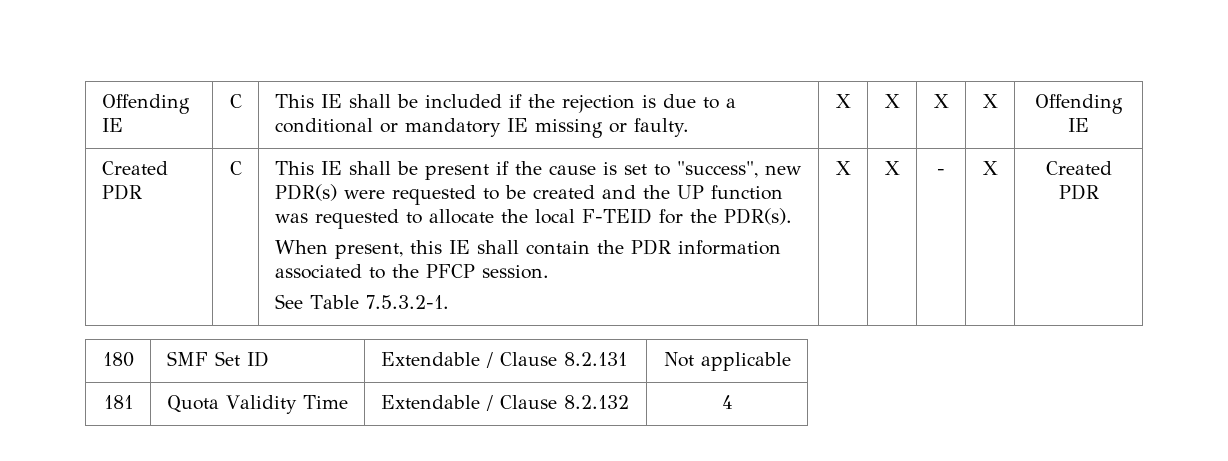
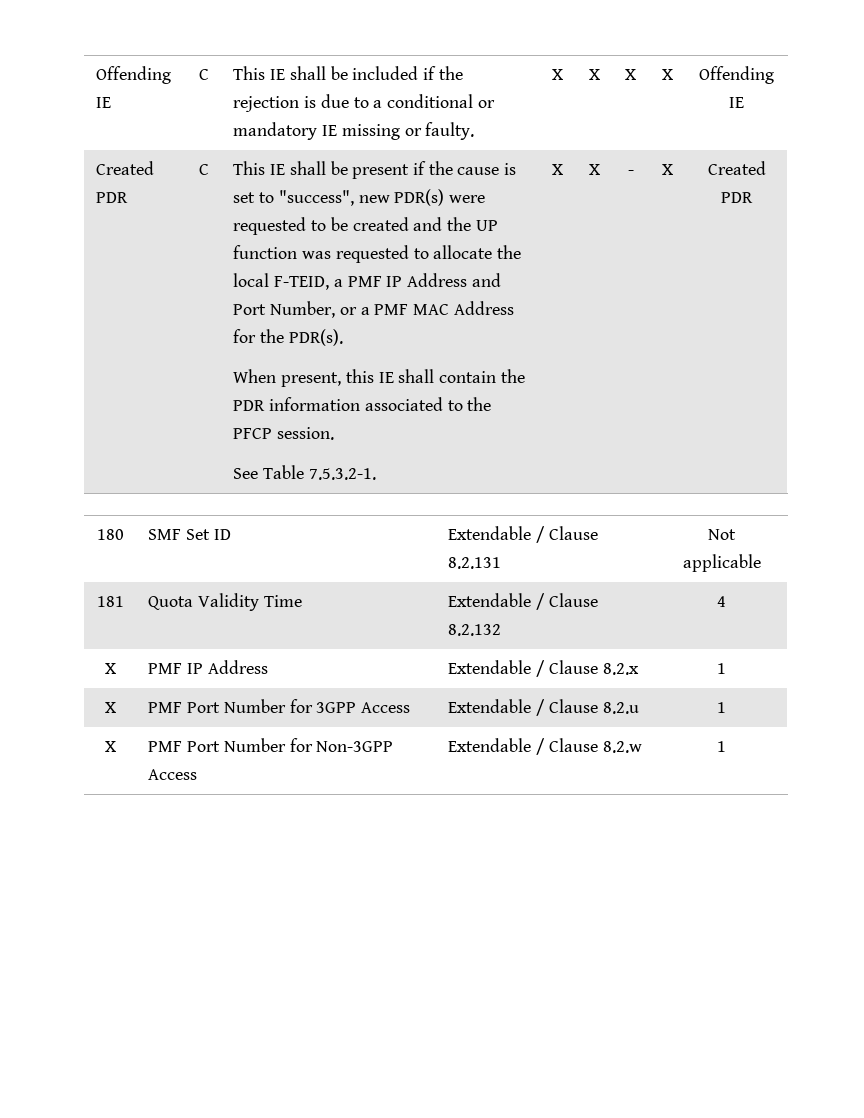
[581,208,652,224] F-TEID -> [274,273,501,290] [233,301,514,318] F-TEID, a PMF IP Address and Port Number, or a PMF MAC Address
(733, 402) none -> [105,663,116,674] [148,660,268,674] [448,660,639,677] [717,663,726,674] [105,702,116,713] [148,699,410,713] [448,699,639,716] [717,702,726,713] [105,741,116,752] [148,738,394,752] [148,769,198,780] [448,738,642,755] [717,741,726,752] // X | PMF IP Address | Extendable / Clause 8.2.x | 1 // X | PMF Port Number for 3GPP Access | Extendable / Clause 8.2.u | 1 // X | PMF Port Number for Non-3GPP Access | Extendable / Clause 8.2.w | 1

